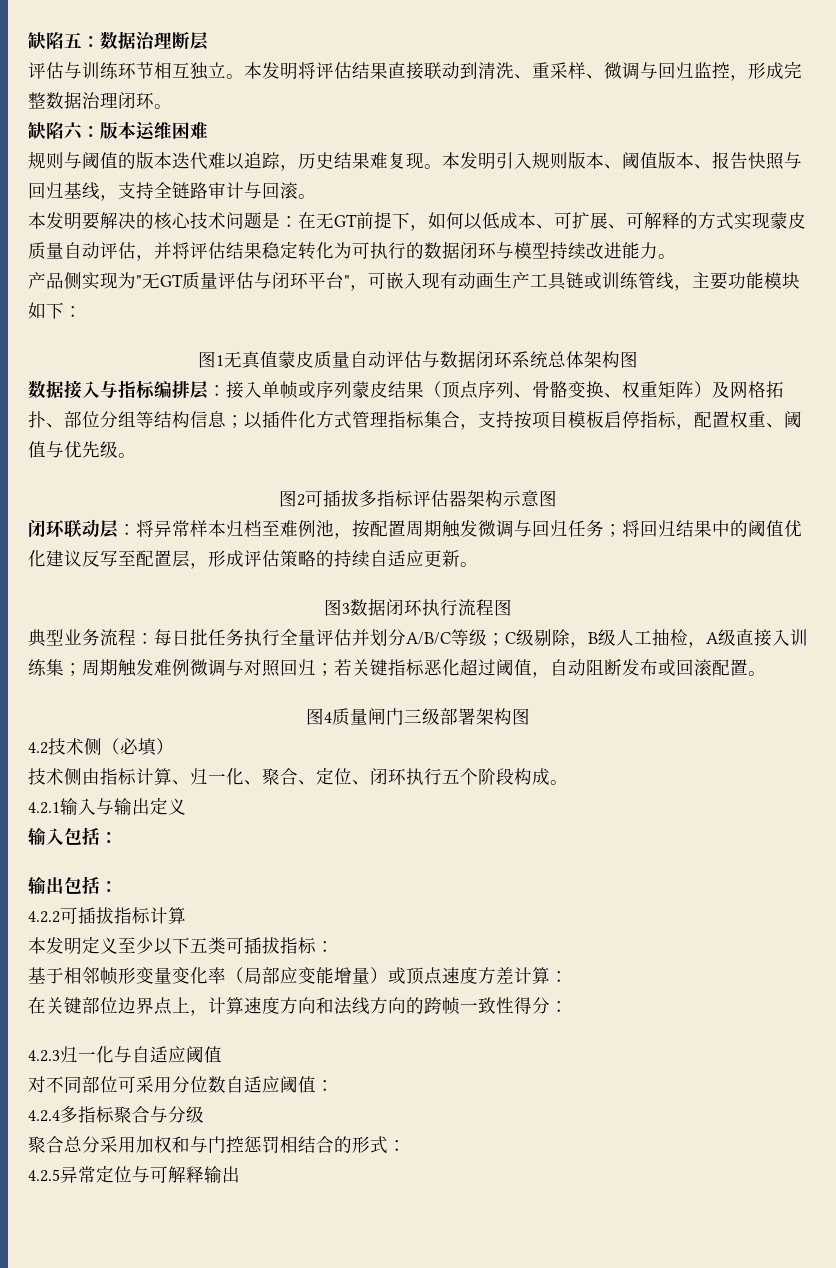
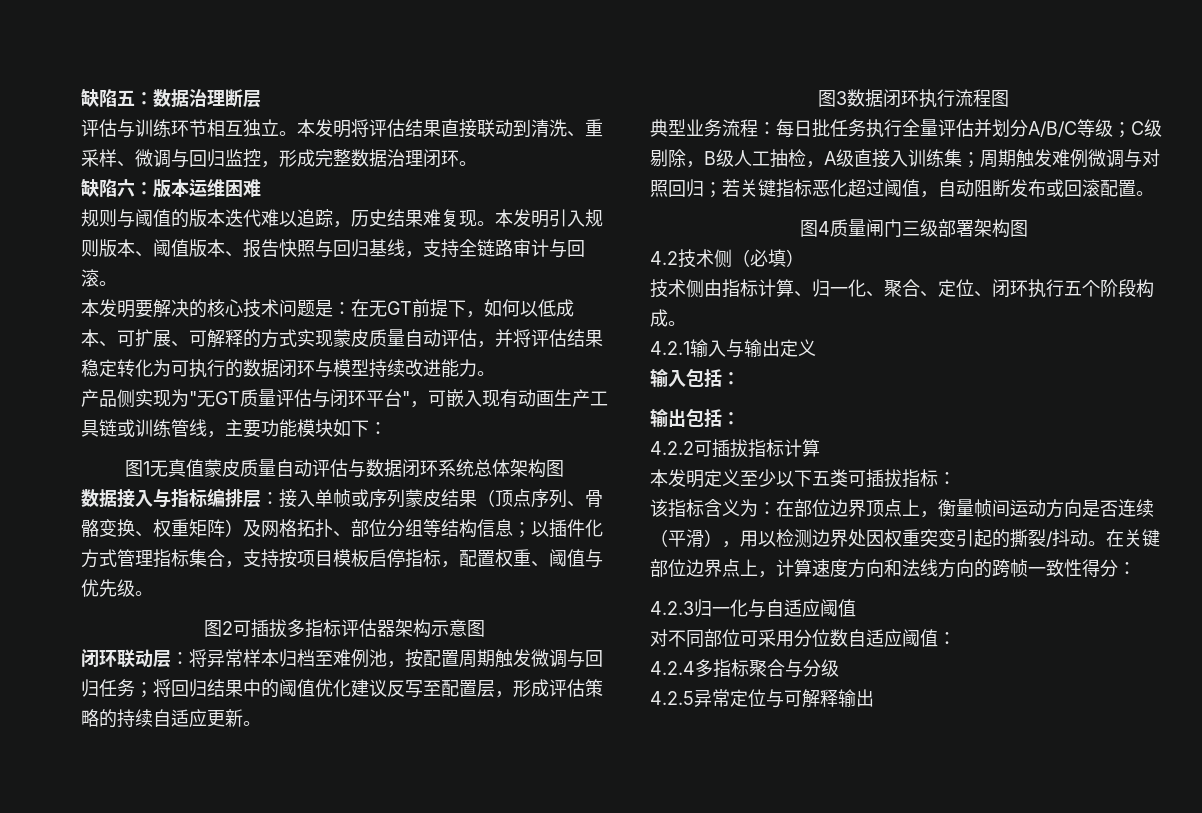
[28,967,568,985] 基于相邻帧形变量变化率（局部应变能增量）或顶点速度方差计算： // -> [650,499,1154,518] [650,529,1106,548] 该指标含义为：在部位边界顶点上，衡量帧间运动方向是否连续（平滑），用以检测边界处因权重突变引起的撕裂/抖动。
[28,1136,406,1154] // 聚合总分采用加权和与门控惩罚相结合的形式： -> (839, 668) none

